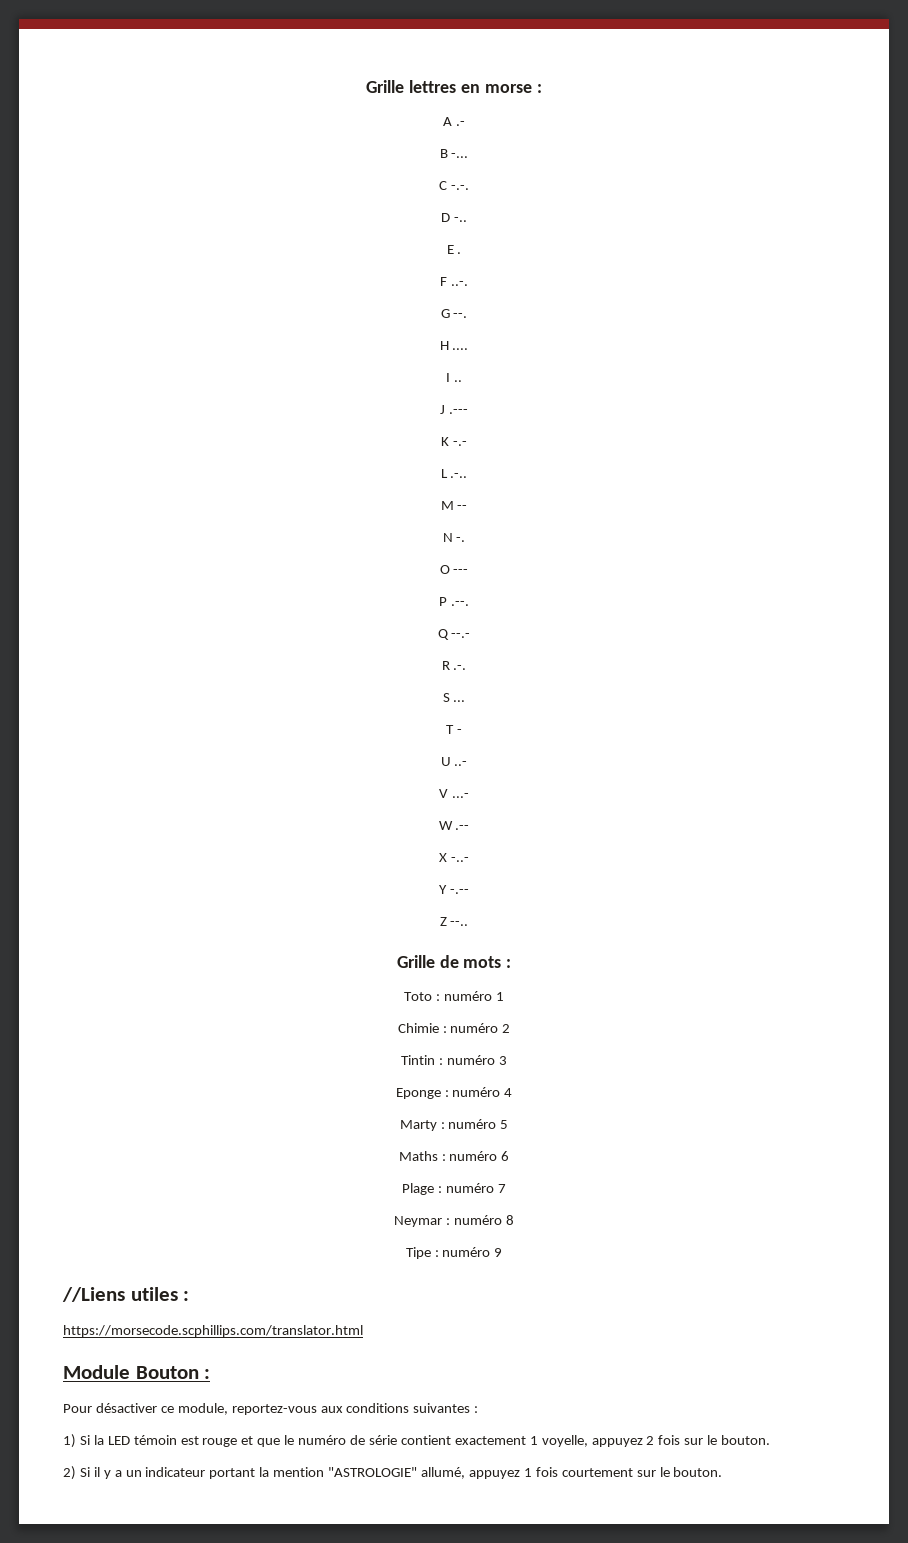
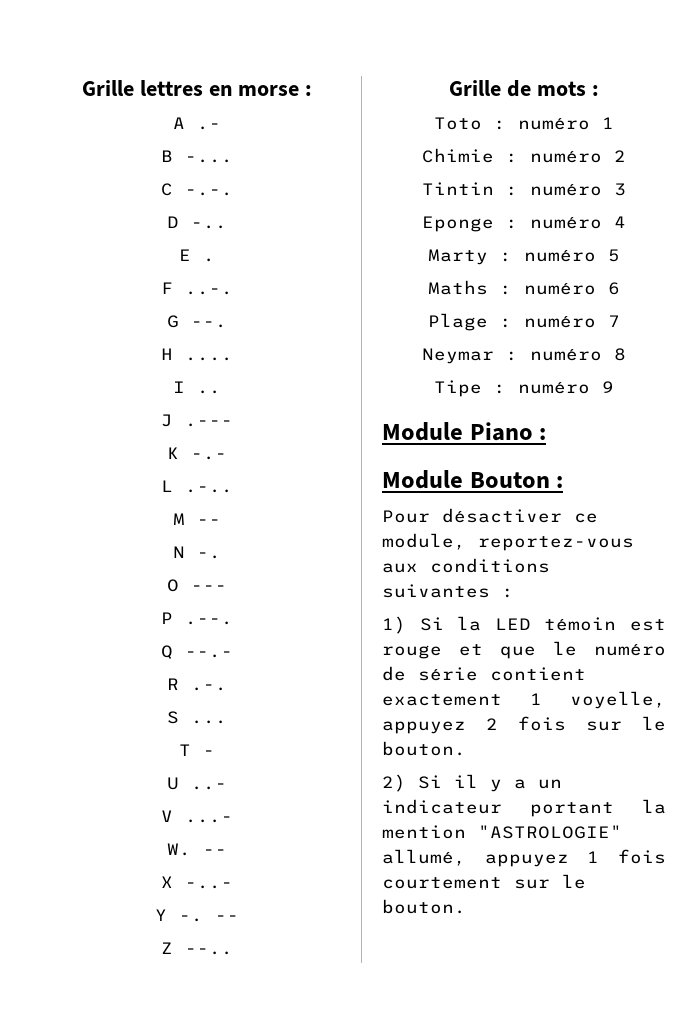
[438,821,470,830] W .-- -> [167,843,227,856] W. --
[449,889,469,894] -.-- -> [179,915,239,922] -. --
[62,1287,190,1302] [63,1325,363,1337] //Liens utiles : // https://morsecode.scphillips.com/translator.html -> [382,422,547,441] Module Piano :

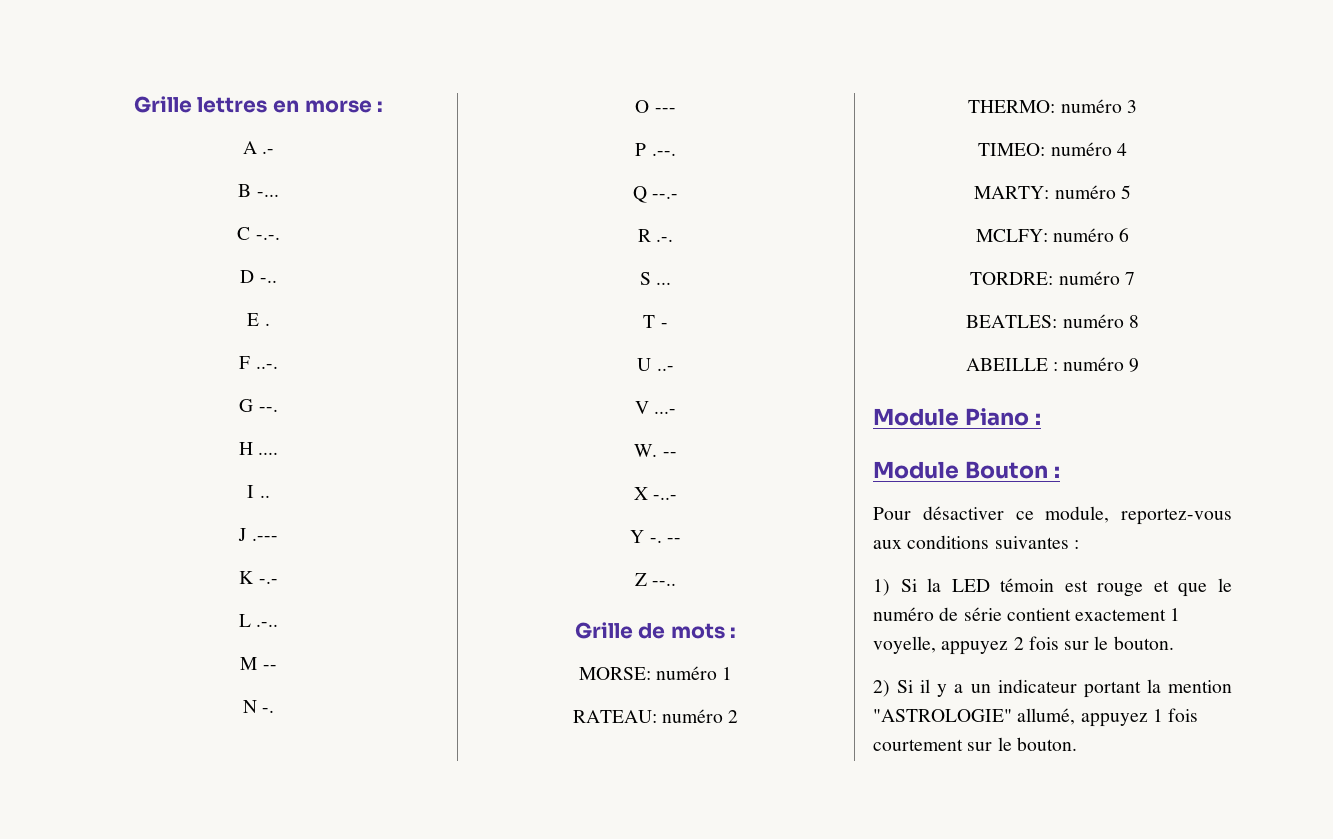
[434,117,506,130] Toto : -> [578,667,651,680] MORSE:
[422,148,518,163] Chimie : -> [572,710,657,723] RATEAU:
[422,182,518,196] Tintin : -> [968,100,1056,113] THERMO:
[422,216,518,232] Eponge : -> [978,143,1046,156] TIMEO:
[428,249,512,265] Marty : -> [974,186,1050,199] MARTY:
[428,280,512,295] Maths : -> [975,229,1048,242] MCLFY:
[428,313,512,331] Plage : -> [970,272,1054,285] TORDRE:
[422,348,518,364] Neymar : -> [966,315,1058,328] BEATLES:
[434,380,482,397] Tipe -> [965,358,1048,371] ABEILLE

